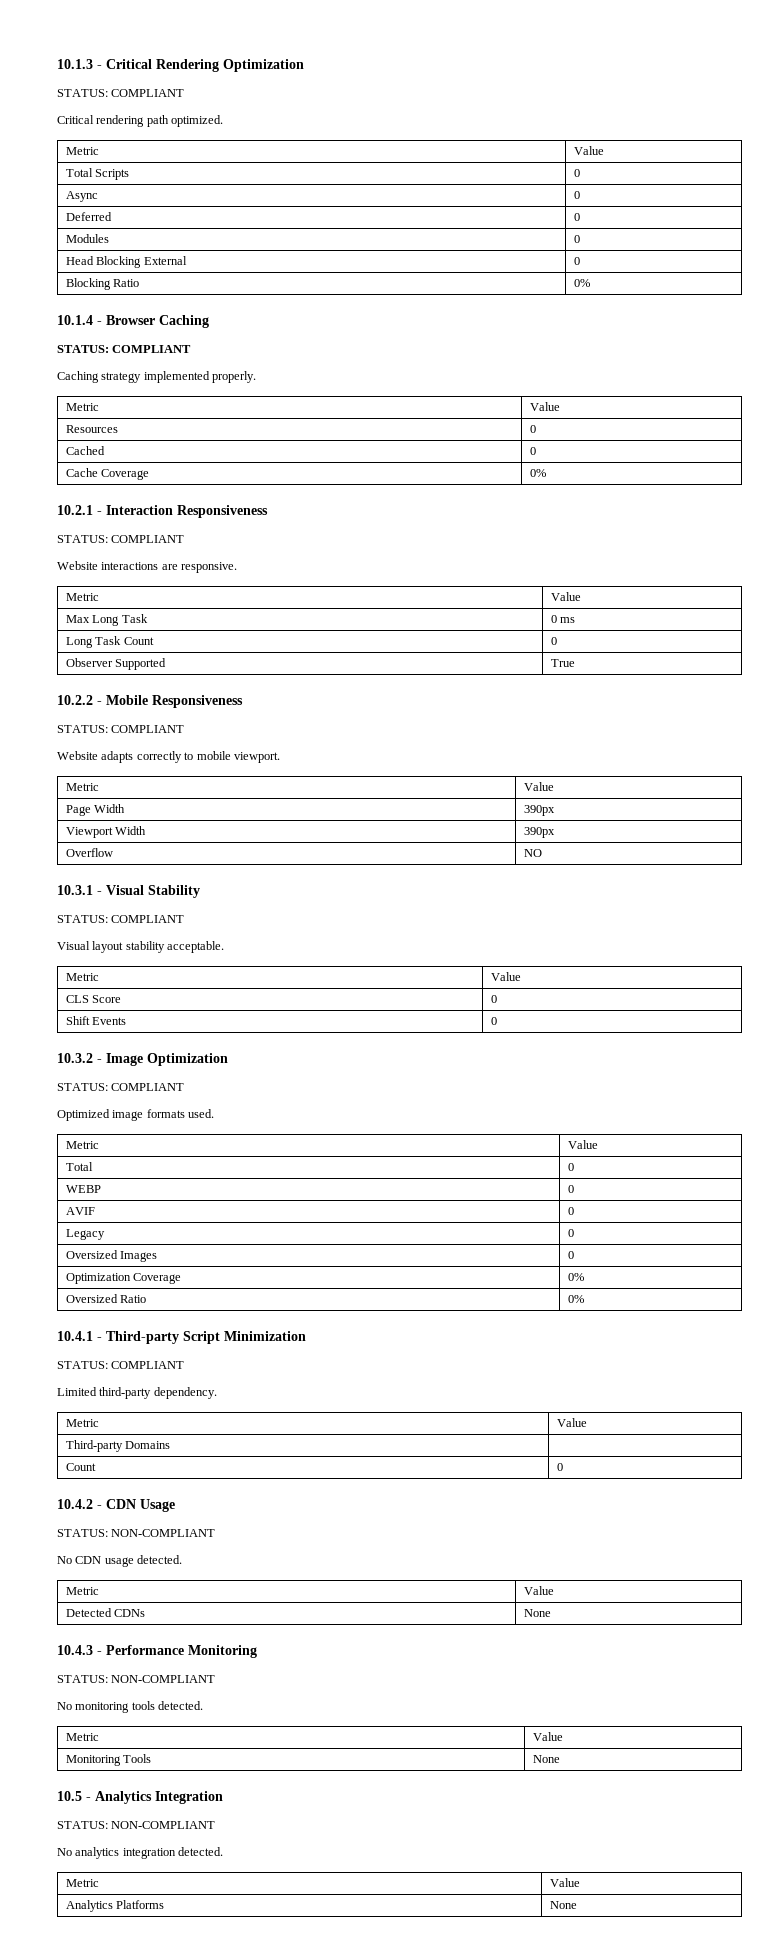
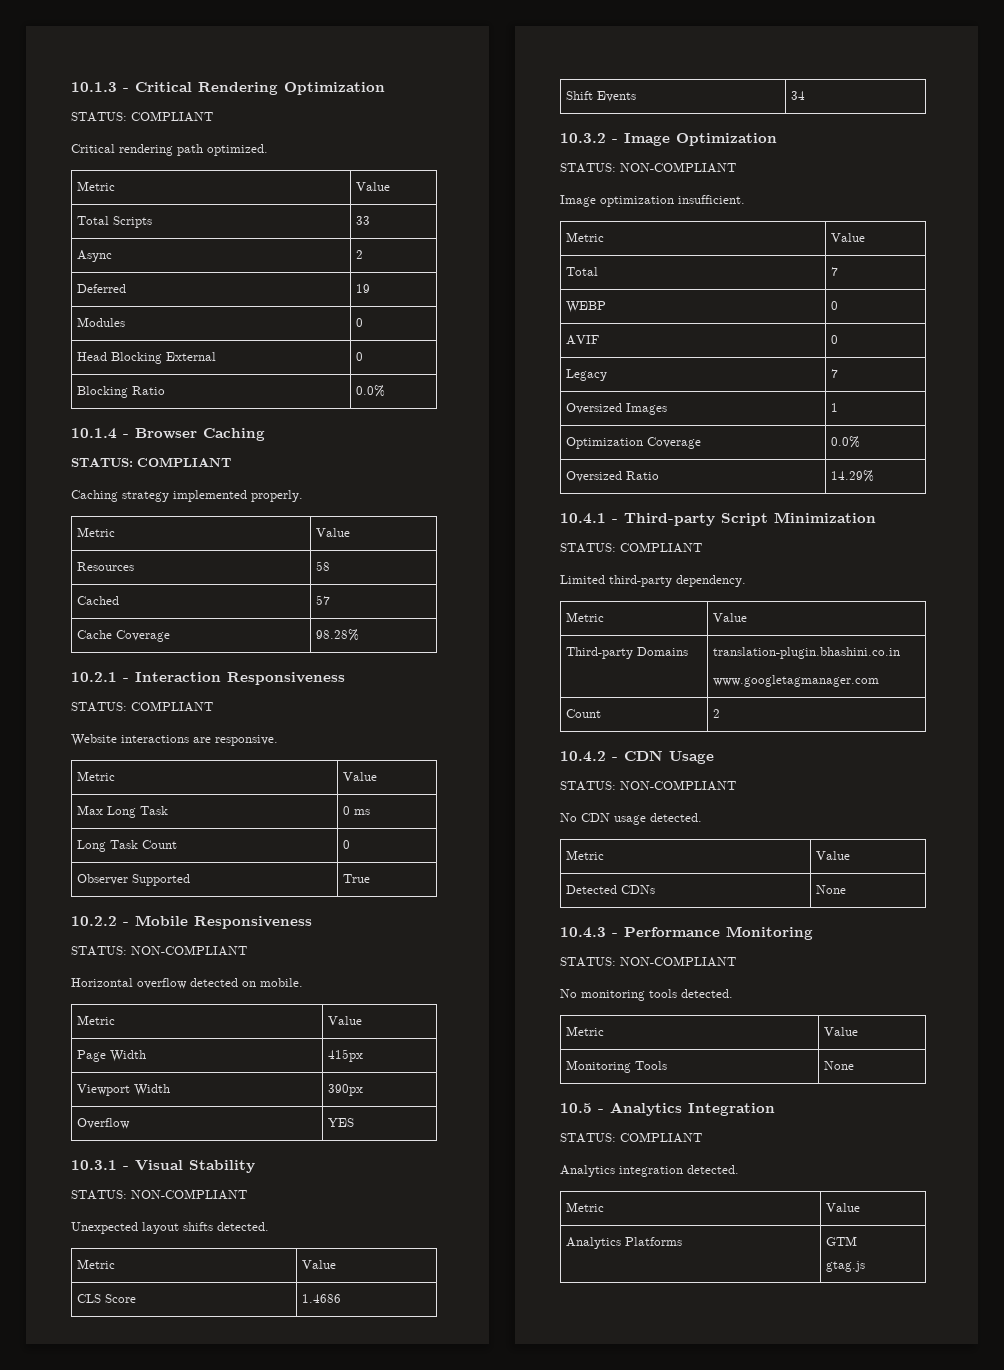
[573,169,580,177] 0 -> [355,216,370,225] 33
[573,191,580,199] 0 -> [355,250,363,259] 2
[573,213,580,221] 0 -> [355,284,370,293] 19
[573,279,590,287] 0% -> [355,385,385,397] 0.0%
[529,425,536,433] 0 -> [315,561,330,571] 58
[529,447,536,455] 0 -> [315,595,330,605] 57
[529,469,546,477] 0% -> [315,629,359,641] 98.28%
[111,725,185,733] [57,751,280,763] COMPLIANT // Website adapts correctly to mobile viewport. -> [131,945,247,956] [71,978,303,989] NON-COMPLIANT // Horizontal overflow detected on mobile.
[523,805,555,816] 390px -> [327,1049,363,1062] 415px
[523,849,542,857] NO -> [327,1118,354,1127] YES
[111,915,185,923] [57,941,225,953] COMPLIANT // Visual layout stability acceptable. -> [131,1189,247,1200] [71,1222,269,1234] NON-COMPLIANT // Unexpected layout shifts detected.
[490,995,497,1003] 0 -> [301,1294,341,1303] 1.4686
[490,1017,497,1025] 0 -> [790,91,805,100] 34
[111,1083,185,1091] [57,1109,215,1121] COMPLIANT // Optimized image formats used. -> [620,162,736,173] [560,195,745,207] NON-COMPLIANT // Image optimization insufficient.
[567,1163,574,1171] 0 -> [830,267,838,276] 7
[567,1229,574,1237] 0 -> [830,369,838,378] 7
[567,1251,574,1259] 0 -> [830,403,838,412] 1
[567,1273,584,1281] 0% -> [830,436,860,448] 0.0%
[567,1295,584,1303] 0% -> [830,470,874,482] 14.29%
[65,1463,96,1471] [556,1463,563,1471] // Count | 0 -> [712,647,900,659] [712,675,879,687] [565,709,601,718] [712,709,720,718] translation-plugin.bhashini.co.in // www.googletagmanager.com // Count | 2
[111,1821,216,1829] [57,1847,120,1859] NON-COMPLIANT // No analytics -> [620,1132,702,1143] [560,1165,615,1177] COMPLIANT // Analytics
[549,1901,577,1909] | None -> [825,1236,857,1246] [825,1261,865,1272] | GTM // gtag.js

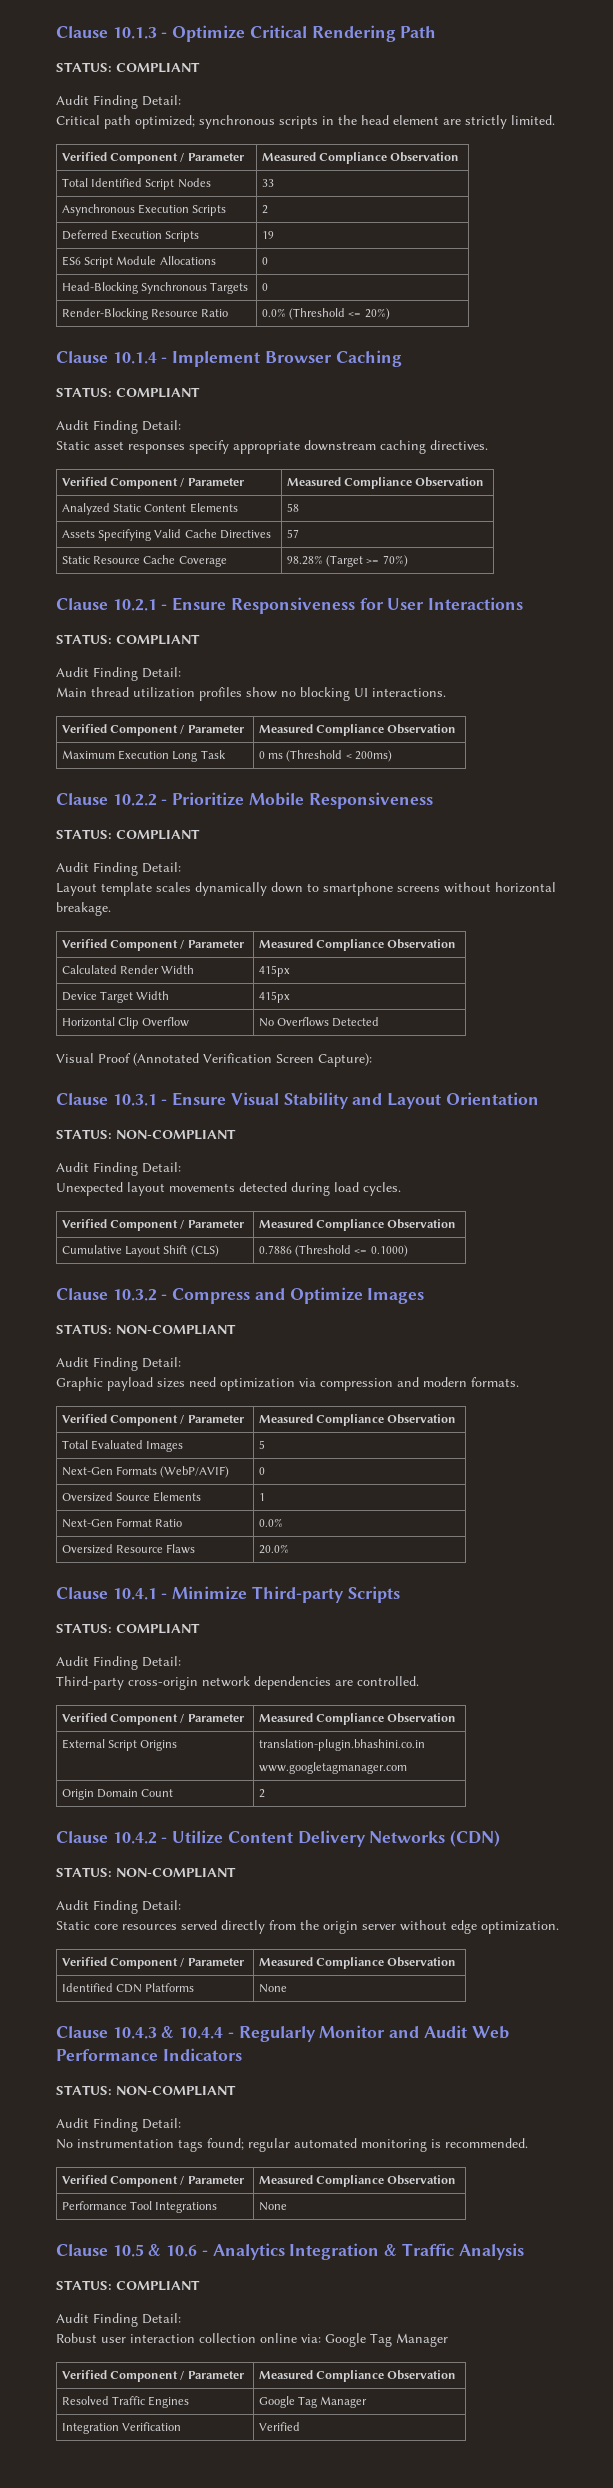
(71, 87) none -> [56,26,108,38] Clause
(129, 90) none -> [172,25,246,42] Optimize
[284,82,385,95] [71,111,213,122] [71,144,268,156] [76,181,115,191] [355,182,390,191] [76,216,152,228] [355,216,370,225] [76,250,112,262] Optimization // STATUS: COMPLIANT // Critical rendering path optimized. // Metric | Value // Total Scripts | 33 // Async -> [400,26,437,38] [56,62,200,73] [56,95,181,109] [56,115,555,129] [61,152,244,164] [261,152,460,164] [61,178,211,190] [261,179,274,187] [61,204,227,216] Path // STATUS: COMPLIANT // Audit Finding Detail: // Critical path optimized; synchronous scripts in the head element are strictly limited. // Verified Component / Parameter | Measured Compliance Observation // Total Identified Script Nodes | 33 // Asynchronous Execution Scripts
(126, 288) none -> [110,230,200,242] Execution Scripts
[76,317,125,327] [355,318,363,327] [76,352,216,364] [355,352,363,361] [76,386,165,398] [355,385,385,397] Modules | 0 // Head Blocking External | 0 // Blocking Ratio | 0.0% // -> [61,256,216,268] [261,257,268,265] [61,282,249,294] [261,283,268,291] [61,308,229,320] [261,308,390,320] [56,351,108,363] ES6 Script Module Allocations | 0 // Head-Blocking Synchronous Targets | 0 // Render-Blocking Resource Ratio | 0.0% (Threshold <= 20%) // Clause
(129, 436) none -> [172,351,261,367] Implement
[71,490,303,502] [76,527,115,537] [315,528,350,537] [76,562,134,571] [315,561,330,571] [76,596,119,605] Caching strategy implemented properly. // Metric | Value // Resources | 58 // Cached -> [56,420,181,434] [56,440,488,454] [61,477,244,489] [286,477,485,489] [61,503,238,515] [286,503,299,512] [61,529,272,541] Audit Finding Detail: // Static asset responses specify appropriate downstream caching directives. // Verified Component / Parameter | Measured Compliance Observation // Analyzed Static Content Elements | 58 // Assets Specifying Valid Cache Directives
(330, 600) none -> [61,556,140,564] Static Resource
[71,672,345,685] [71,701,213,712] [71,734,278,746] [76,771,115,781] [342,772,377,781] [76,805,168,818] [342,806,370,815] [76,840,177,852] [342,840,350,849] [76,874,190,886] [342,874,370,883] [71,915,312,929] [71,945,247,956] [71,978,303,989] [76,1015,115,1025] [327,1016,362,1025] [76,1050,146,1062] [327,1049,363,1062] [76,1084,170,1096] [327,1084,363,1096] [76,1118,130,1129] [327,1118,354,1127] [71,1160,255,1173] [71,1189,247,1200] [71,1222,269,1234] [76,1259,115,1269] [301,1260,336,1269] [76,1294,136,1303] [301,1294,341,1303] [565,91,636,102] [790,91,805,100] [560,133,777,146] [560,162,736,173] [560,195,745,207] [565,232,604,242] [830,233,865,242] [565,267,598,276] [830,267,838,276] [565,301,606,313] [830,301,838,310] [565,335,599,345] [830,335,838,344] [565,369,607,381] [830,369,838,378] [565,403,667,415] // 10.2.1 - Interaction Responsiveness // STATUS: COMPLIANT // Website interactions are responsive. // Metric | Value // Max Long Task | 0 ms // Long Task Count | 0 // Observer Supported | True // 10.2.2 - Mobile Responsiveness // STATUS: NON-COMPLIANT // Horizontal overflow detected on mobile. // Metric | Value // Page Width | 415px // Viewport Width | 390px // Overflow | YES // 10.3.1 - Visual Stability // STATUS: NON-COMPLIANT // Unexpected layout shifts detected. // Metric | Value // CLS Score | 1.4686 // Shift Events | 34 // 10.3.2 - Image Optimization // STATUS: NON-COMPLIANT // Image optimization insufficient. // Metric | Value // Total | 7 // WEBP | 0 // AVIF | 0 // Legacy | 7 // Oversized Images -> [325,555,408,567] [56,597,524,614] [56,634,200,645] [56,667,181,681] [56,687,446,701] [61,724,244,736] [258,724,457,736] [61,750,226,762] [258,750,393,762] [56,792,433,809] [56,829,200,840] [56,862,181,876] [56,882,556,896] [56,902,111,916] [61,939,244,951] [258,939,457,951] [61,965,195,974] [258,965,290,977] [61,991,170,1003] [258,991,290,1003] [61,1017,190,1029] [258,1017,380,1027] [56,1053,372,1067] [56,1092,539,1109] [56,1129,236,1140] [56,1162,181,1176] [56,1182,401,1196] [61,1219,244,1231] [258,1219,457,1231] [61,1245,219,1257] [258,1245,408,1257] [56,1287,425,1304] [56,1324,236,1335] [56,1357,181,1371] [56,1377,519,1391] [61,1414,244,1426] [258,1414,457,1426] [61,1440,184,1452] [258,1440,265,1449] [61,1466,230,1478] [258,1467,265,1475] [61,1492,202,1502] (Target >= 70%) // Clause 10.2.1 - Ensure Responsiveness for User Interactions // STATUS: COMPLIANT // Audit Finding Detail: // Main thread utilization profiles show no blocking UI interactions. // Verified Component / Parameter | Measured Compliance Observation // Maximum Execution Long Task | 0 ms (Threshold < 200ms) // Clause 10.2.2 - Prioritize Mobile Responsiveness // STATUS: COMPLIANT // Audit Finding Detail: // Layout template scales dynamically down to smartphone screens without horizontal breakage. // Verified Component / Parameter | Measured Compliance Observation // Calculated Render Width | 415px // Device Target Width | 415px // Horizontal Clip Overflow | No Overflows Detected // Visual Proof (Annotated Verification Screen Capture): // Clause 10.3.1 - Ensure Visual Stability and Layout Orientation // STATUS: NON-COMPLIANT // Audit Finding Detail: // Unexpected layout movements detected during load cycles. // Verified Component / Parameter | Measured Compliance Observation // Cumulative Layout Shift (CLS) | 0.7886 (Threshold <= 0.1000) // Clause 10.3.2 - Compress and Optimize Images // STATUS: NON-COMPLIANT // Audit Finding Detail: // Graphic payload sizes need optimization via compression and modern formats. // Verified Component / Parameter | Measured Compliance Observation // Total Evaluated Images | 5 // Next-Gen Formats (WebP/AVIF) | 0 // Oversized Source Elements
[565,437,701,449] Optimization Coverage -> [61,1518,183,1528] Next-Gen Format Ratio
[625,471,659,480] [830,470,874,482] [560,512,876,526] [560,542,702,553] [560,575,746,587] [565,612,604,622] [712,613,747,622] [565,647,688,659] Ratio | 14.29% // 10.4.1 - Third-party Script Minimization // STATUS: COMPLIANT // Limited third-party dependency. // Metric | Value // Third-party Domains -> [115,1544,196,1554] [258,1544,289,1554] [56,1586,400,1603] [56,1623,200,1634] [56,1656,181,1670] [56,1676,419,1690] [61,1713,244,1725] [258,1713,457,1725] [61,1739,178,1751] Resource Flaws | 20.0% // Clause 10.4.1 - Minimize Third-party Scripts // STATUS: COMPLIANT // Audit Finding Detail: // Third-party cross-origin network dependencies are controlled. // Verified Component / Parameter | Measured Compliance Observation // External Script Origins
(879, 681) none -> [61,1789,138,1800] Origin Domain
(720, 713) none -> [56,1831,108,1843] Clause
[624,750,714,764] [560,780,736,791] [560,813,702,825] [565,850,604,860] [815,851,850,860] [565,885,655,894] [815,885,846,894] [560,926,813,940] [560,956,736,967] [560,989,733,1001] [565,1026,604,1036] [823,1027,858,1036] [565,1060,667,1073] [823,1061,854,1070] [560,1103,592,1113] CDN Usage // STATUS: NON-COMPLIANT // No CDN usage detected. // Metric | Value // Detected CDNs | None // 10.4.3 - Performance Monitoring // STATUS: NON-COMPLIANT // No monitoring tools detected. // Metric | Value // Monitoring Tools | None // 10.5 -> [172,1830,501,1847] [56,1867,236,1878] [56,1900,181,1914] [56,1920,559,1934] [61,1957,244,1969] [258,1957,457,1969] [61,1983,195,1993] [258,1984,287,1993] [56,2025,509,2042] [56,2048,242,2061] [56,2085,236,2096] [56,2118,181,2132] [56,2138,528,2152] [61,2175,244,2187] [258,2175,457,2187] [61,2201,218,2213] [258,2202,287,2211] [56,2244,198,2257] Utilize Content Delivery Networks (CDN) // STATUS: NON-COMPLIANT // Audit Finding Detail: // Static core resources served directly from the origin server without edge optimization. // Verified Component / Parameter | Measured Compliance Observation // Identified CDN Platforms | None // Clause 10.4.3 & 10.4.4 - Regularly Monitor and Audit Web Performance Indicators // STATUS: NON-COMPLIANT // Audit Finding Detail: // No instrumentation tags found; regular automated monitoring is recommended. // Verified Component / Parameter | Measured Compliance Observation // Performance Tool Integrations | None // Clause 10.5 & 10.6
[560,1132,702,1143] [560,1165,739,1177] [565,1202,604,1212] [825,1203,860,1212] [565,1237,682,1249] [825,1236,857,1246] [825,1261,865,1272] // STATUS: COMPLIANT // Analytics integration detected. // Metric | Value // Analytics Platforms | GTM // gtag.js -> [384,2243,524,2260] [56,2280,200,2291] [56,2313,181,2327] [56,2333,448,2347] [61,2370,244,2382] [258,2370,457,2382] [61,2396,190,2408] [258,2396,368,2408] [61,2422,181,2434] [258,2422,300,2431] & Traffic Analysis // STATUS: COMPLIANT // Audit Finding Detail: // Robust user interaction collection online via: Google Tag Manager // Verified Component / Parameter | Measured Compliance Observation // Resolved Traffic Engines | Google Tag Manager // Integration Verification | Verified

